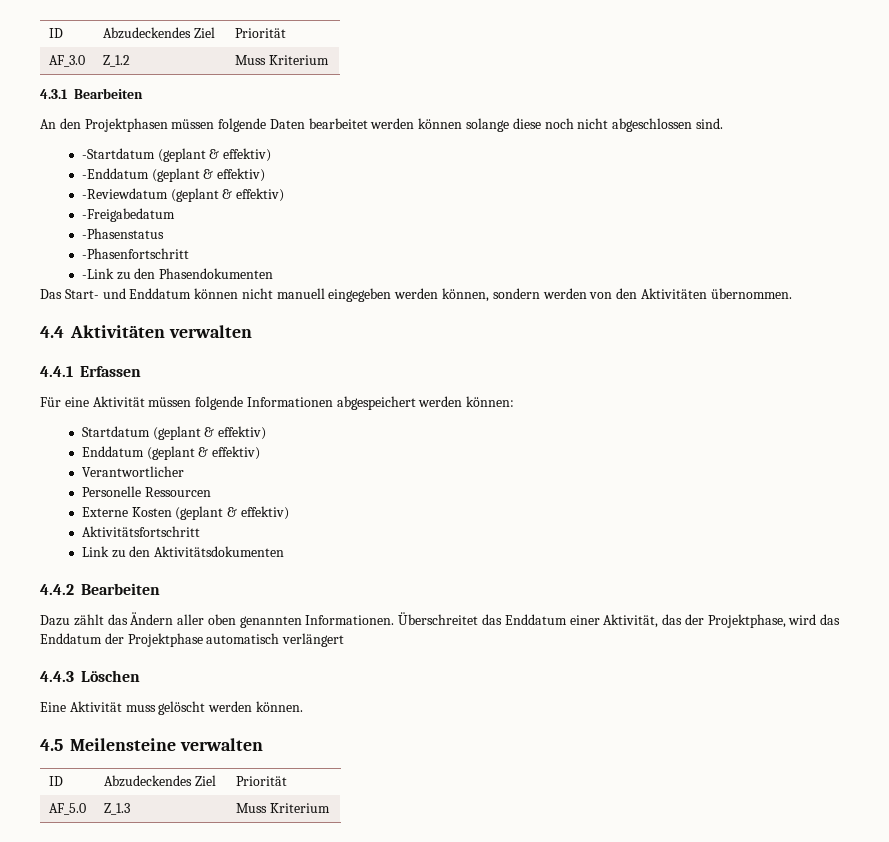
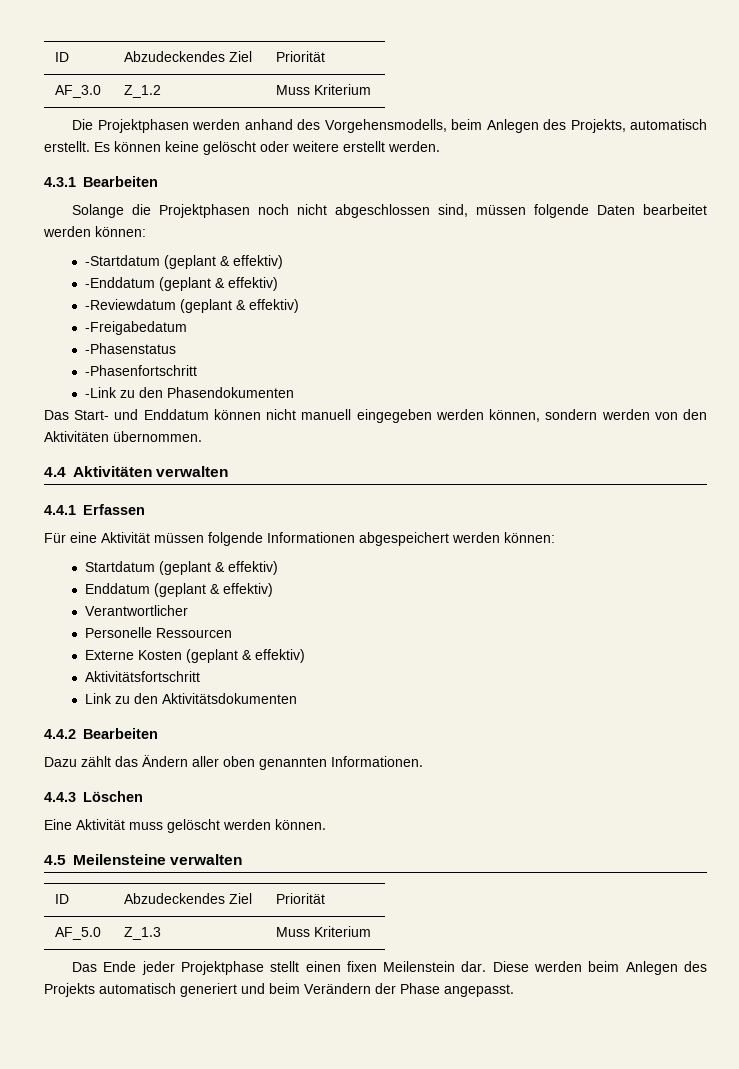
[40,88,143,99] [40,118,168,132] 4.3.1 Bearbeiten // An den Projektphasen -> [71,119,707,133] [44,141,440,155] [44,176,158,187] [71,204,468,218] Die Projektphasen werden anhand des Vorgehensmodells, beim Anlegen des Projekts, automatisch erstellt. Es können keine gelöscht oder weitere erstellt werden. // 4.3.1 Bearbeiten // Solange die Projektphasen noch nicht abgeschlossen sind,
[418,118,723,132] können solange diese noch nicht abgeschlossen sind. -> [95,226,146,237] können:
[398,612,841,628] [40,633,345,647] Überschreitet das Enddatum einer Aktivität, das der Projektphase, wird das Enddatum der Projektphase automatisch verlängert -> (423, 761) none
(330, 808) none -> [71,961,707,975] [44,983,514,997] // Das Ende jeder Projektphase stellt einen fixen Meilenstein dar. Diese werden beim Anlegen des Projekts automatisch generiert und beim Verändern der Phase angepasst.

